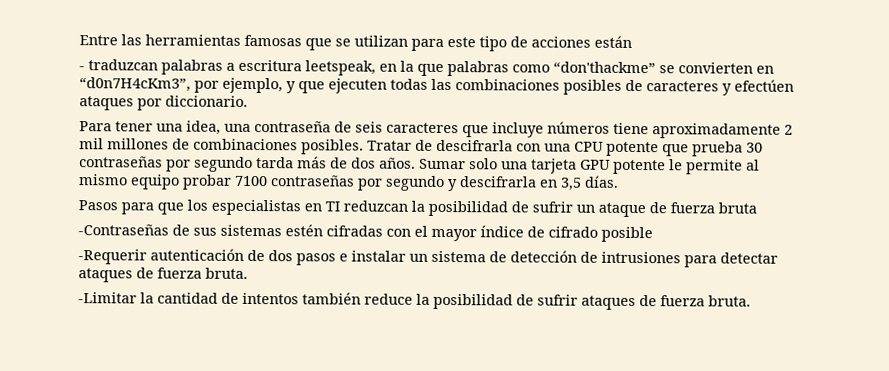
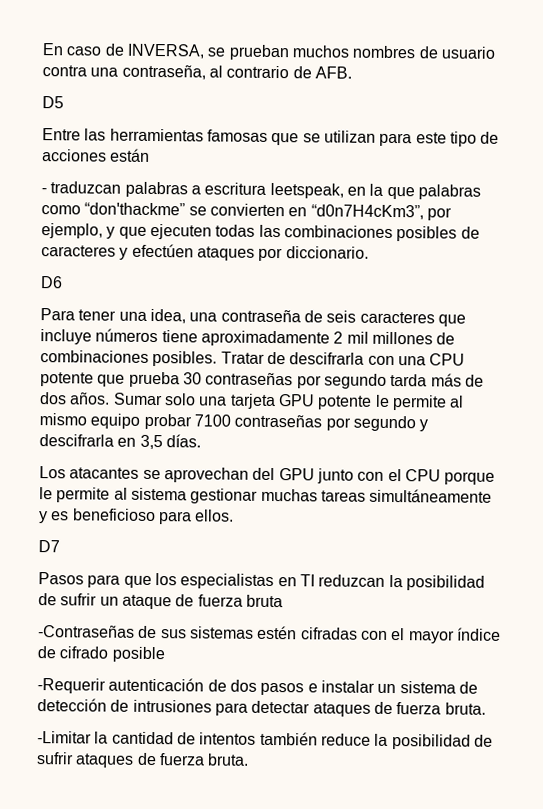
(79, 40) none -> [42,43,496,61] [42,64,352,80] [42,96,64,109] En caso de INVERSA, se prueban muchos nombres de usuario contra una contraseña, al contrario de AFB. // D5 //
(248, 101) none -> [40,276,63,289] // D6
(619, 181) none -> [39,466,496,485] [39,487,493,504] [38,508,235,525] [38,540,60,553] // Los atacantes se aprovechan del GPU junto con el CPU porque le permite al sistema gestionar muchas tareas simultáneamente y es beneficioso para ellos. // D7

